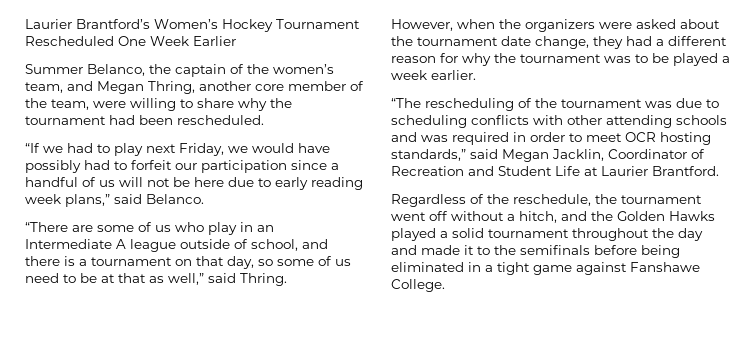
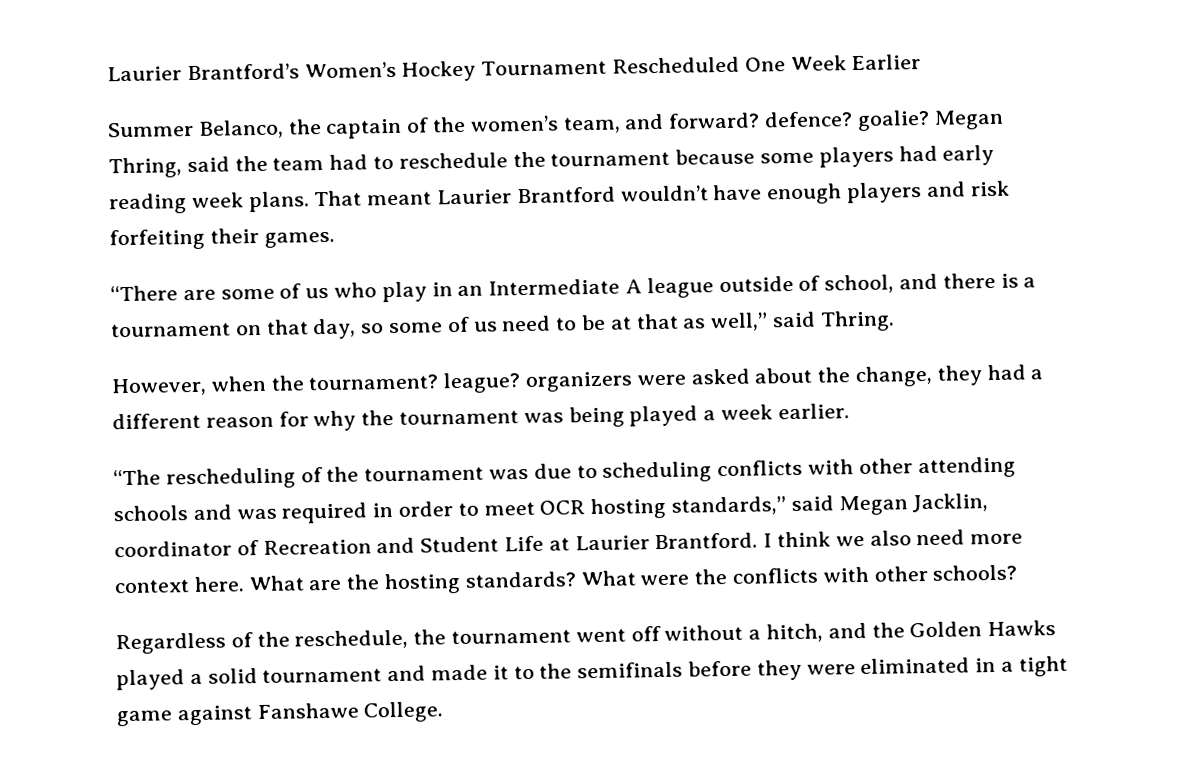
[97,81,364,94] [25,98,292,111] [25,115,264,125] [25,143,330,156] [25,160,339,173] [25,177,363,190] [25,194,204,207] Megan Thring, another core member of the team, were willing to share why the tournament had been rescheduled. // “If we had to play next Friday, we would have possibly had to forfeit our participation since a handful of us will not be here due to early reading week plans,” said Belanco. -> [668,109,1004,131] [108,144,995,179] [109,180,1010,215] [109,227,335,251] forward? defence? goalie? Megan Thring, said the team had to reschedule the tournament because some players had early reading week plans. That meant Laurier Brantford wouldn’t have enough players and risk forfeiting their games.
(521, 24) none -> [308,372,522,394] tournament? league?
[417,36,531,46] tournament date -> (851, 375) none
[635,53,669,63] to be -> [568,406,625,428] being
[608,149,687,159] Coordinator -> [114,540,232,558] coordinator
(719, 171) none -> [763,529,1024,548] [114,564,1018,595] I think we also need more context here. What are the hosting standards? What were the conflicts with other schools?
[572,228,703,241] throughout the day -> (383, 675) none
[641,245,680,258] being -> [756,659,856,681] they were

